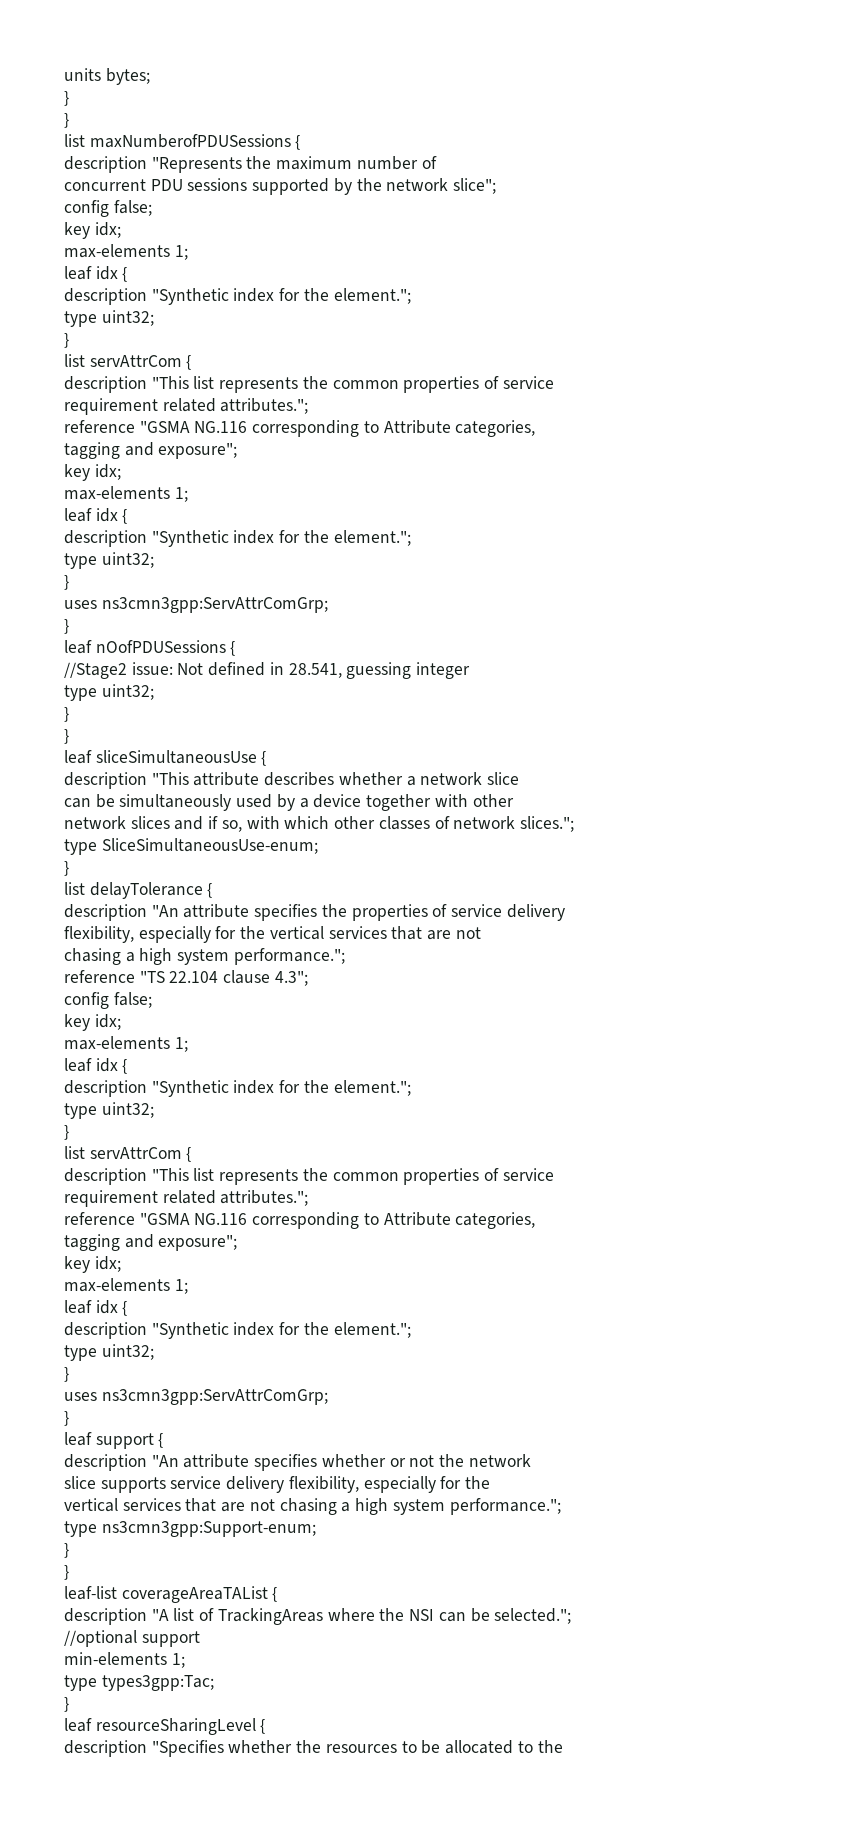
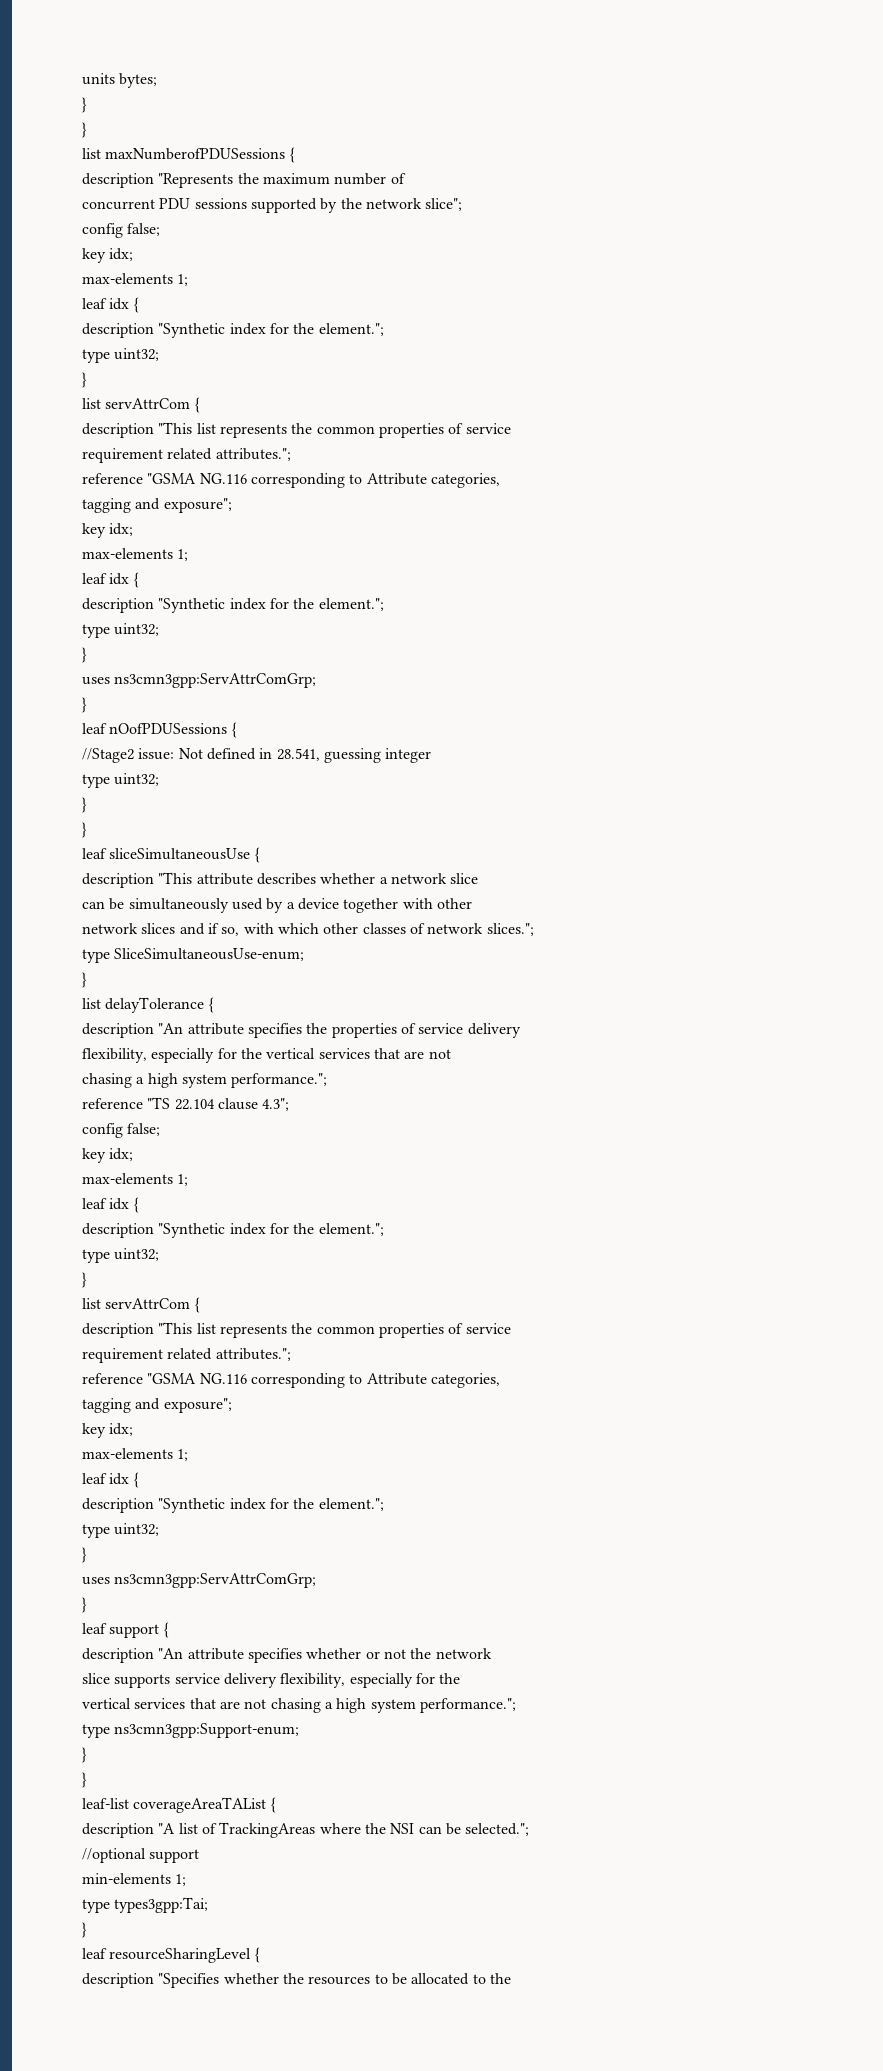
[101,1675,214,1691] types3gpp:Tac; -> [114,1897,209,1913] types3gpp:Tai;

